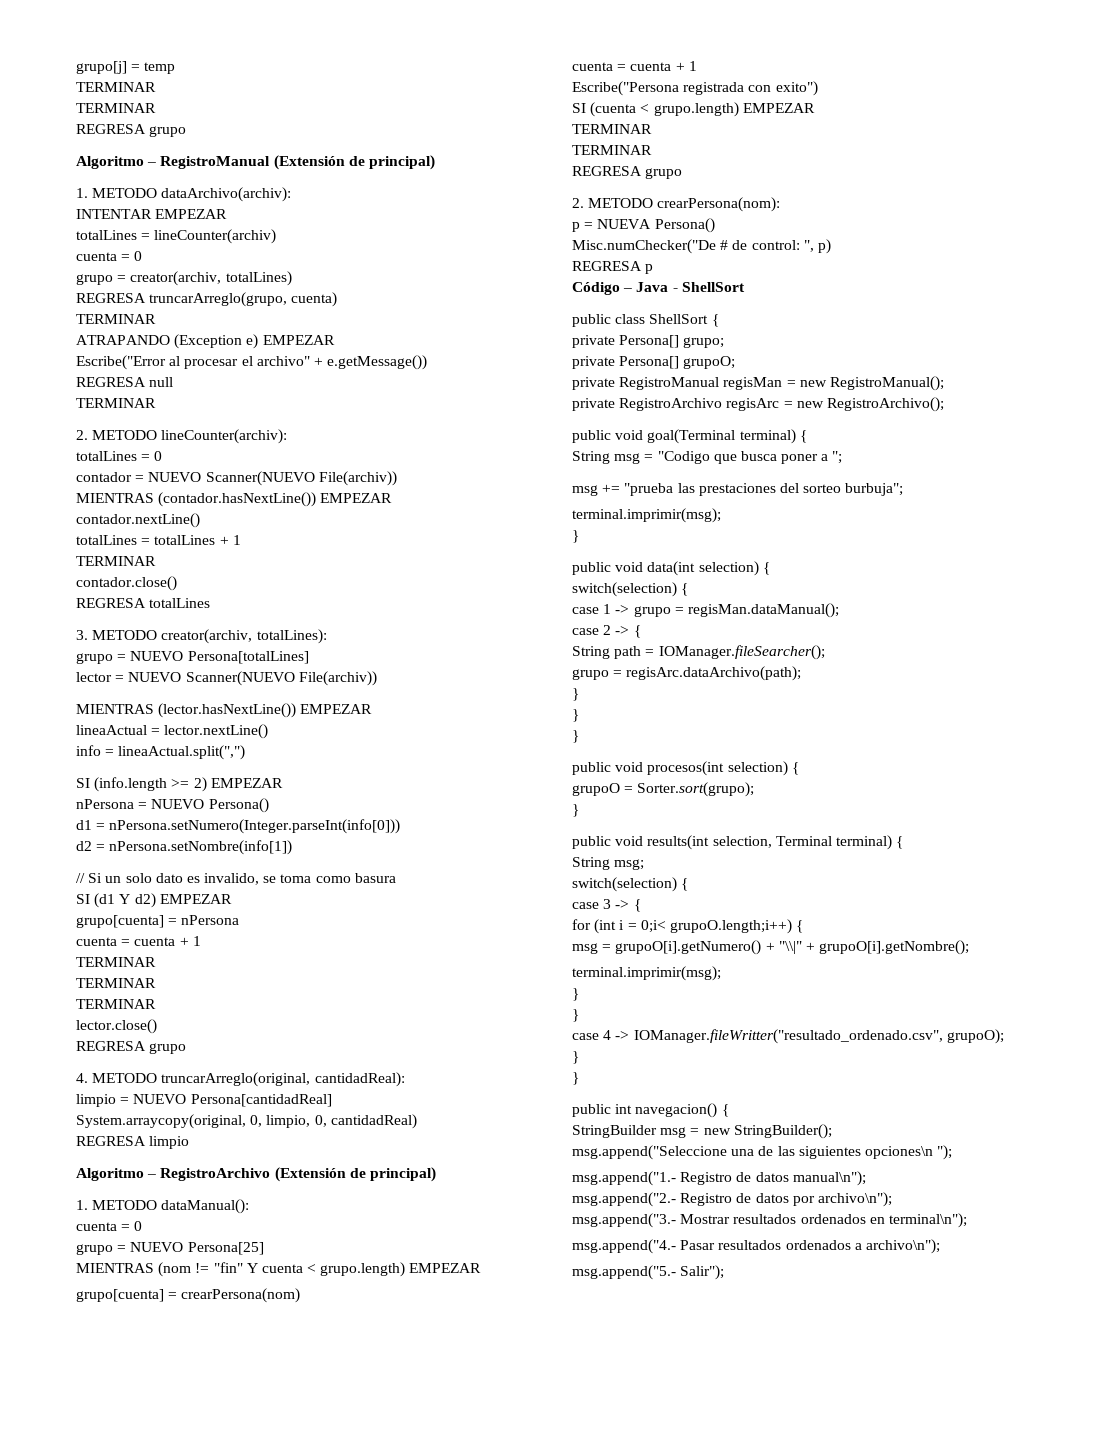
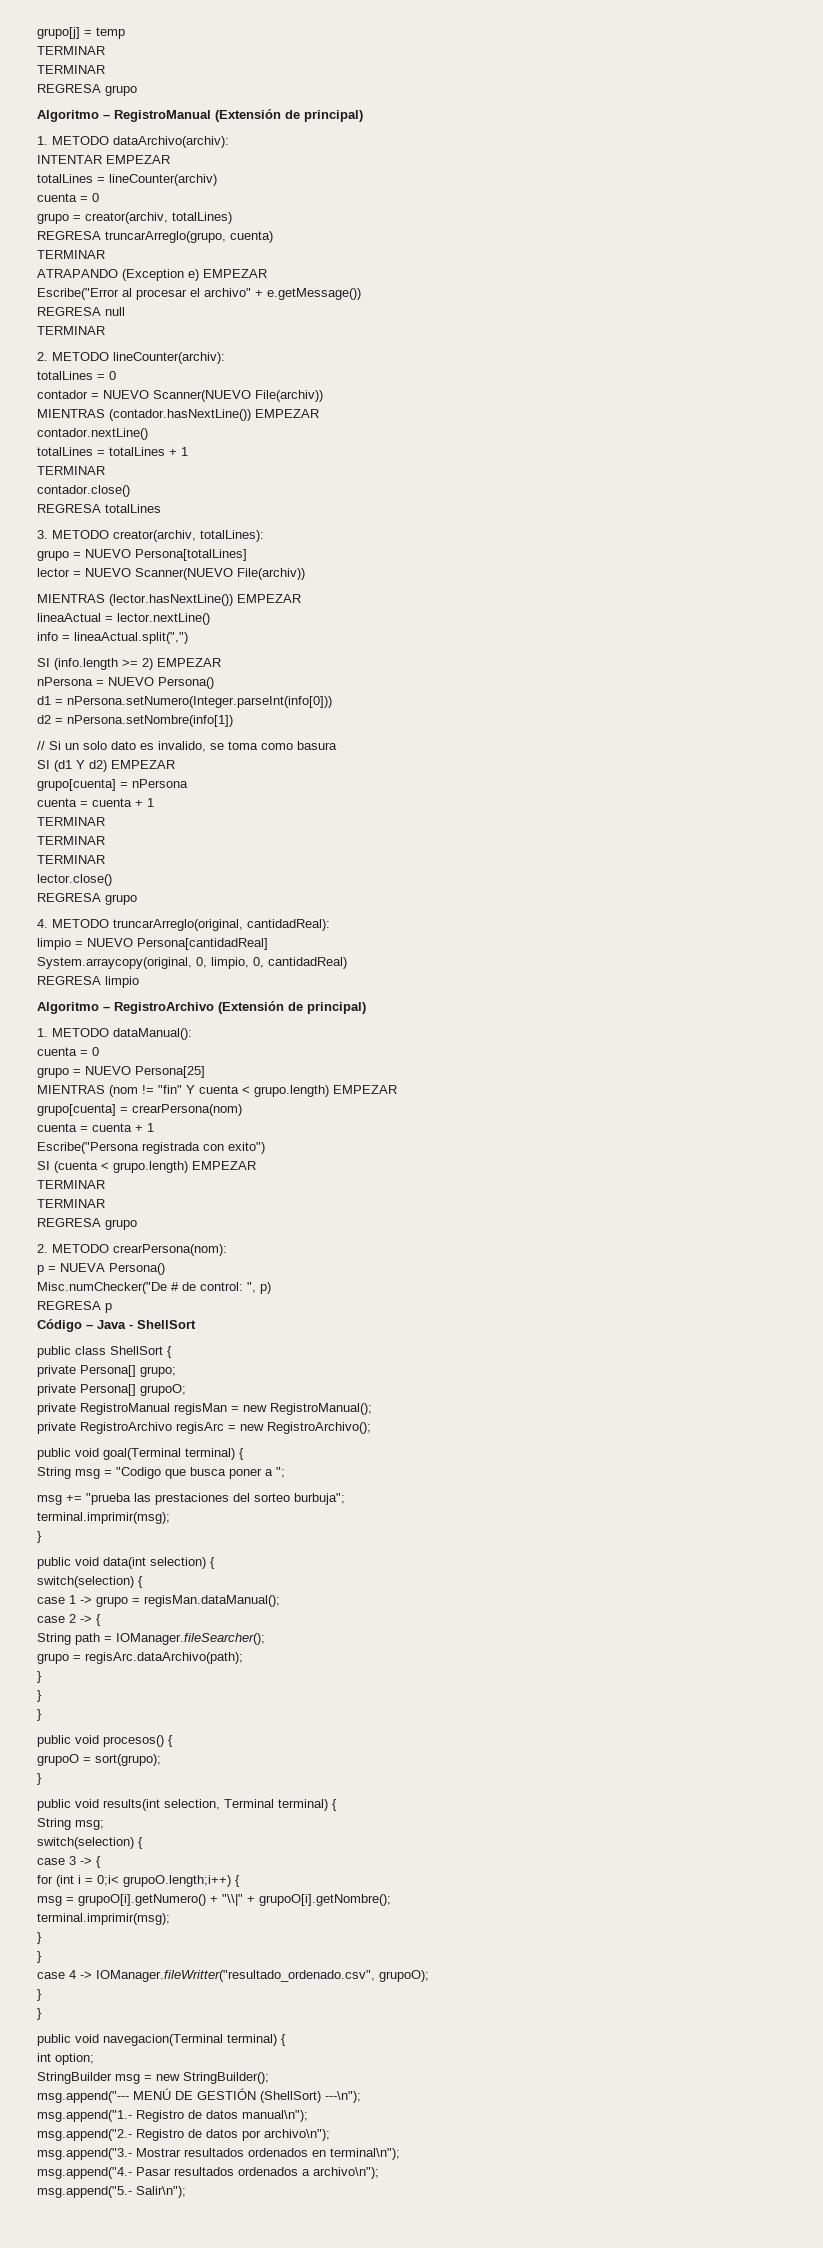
[647,761,788,776] procesos(int selection) -> [103,1735,164,1747] procesos()
[637,782,755,797] Sorter.sort(grupo); -> [95,1754,161,1766] sort(grupo);
[615,1103,729,1118] int navegacion() { -> [75,2034,286,2046] [37,2053,94,2065] void navegacion(Terminal terminal) { // int option;
[572,1145,953,1160] msg.append("Seleccione una de las siguientes opciones\n "); -> [37,2088,361,2103] msg.append("--- MENÚ DE GESTIÓN (ShellSort) ---\n");
[680,1265,725,1280] Salir"); -> [136,2186,186,2198] Salir\n");

